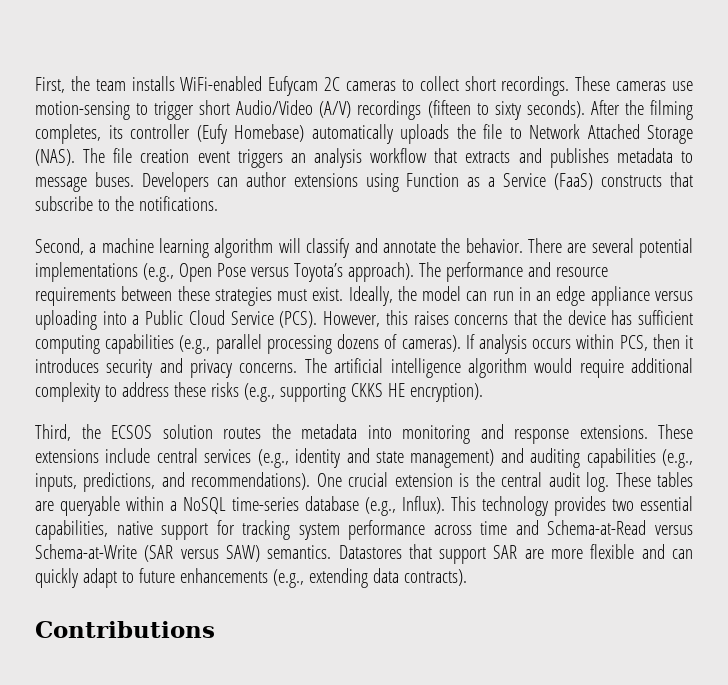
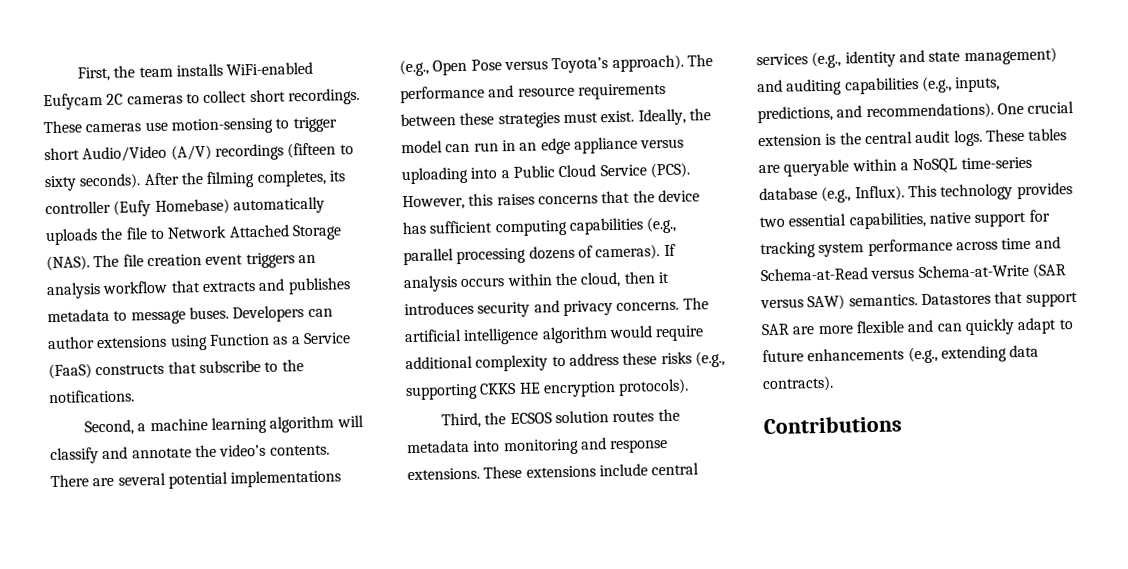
[465,238,523,253] behavior. -> [219,443,330,457] video’s contents.
[619,335,648,351] PCS, -> [554,271,622,288] the cloud,
[409,383,483,402] encryption). -> [542,378,690,398] encryption protocols).
[586,472,610,492] log. -> [953,129,983,147] logs.

